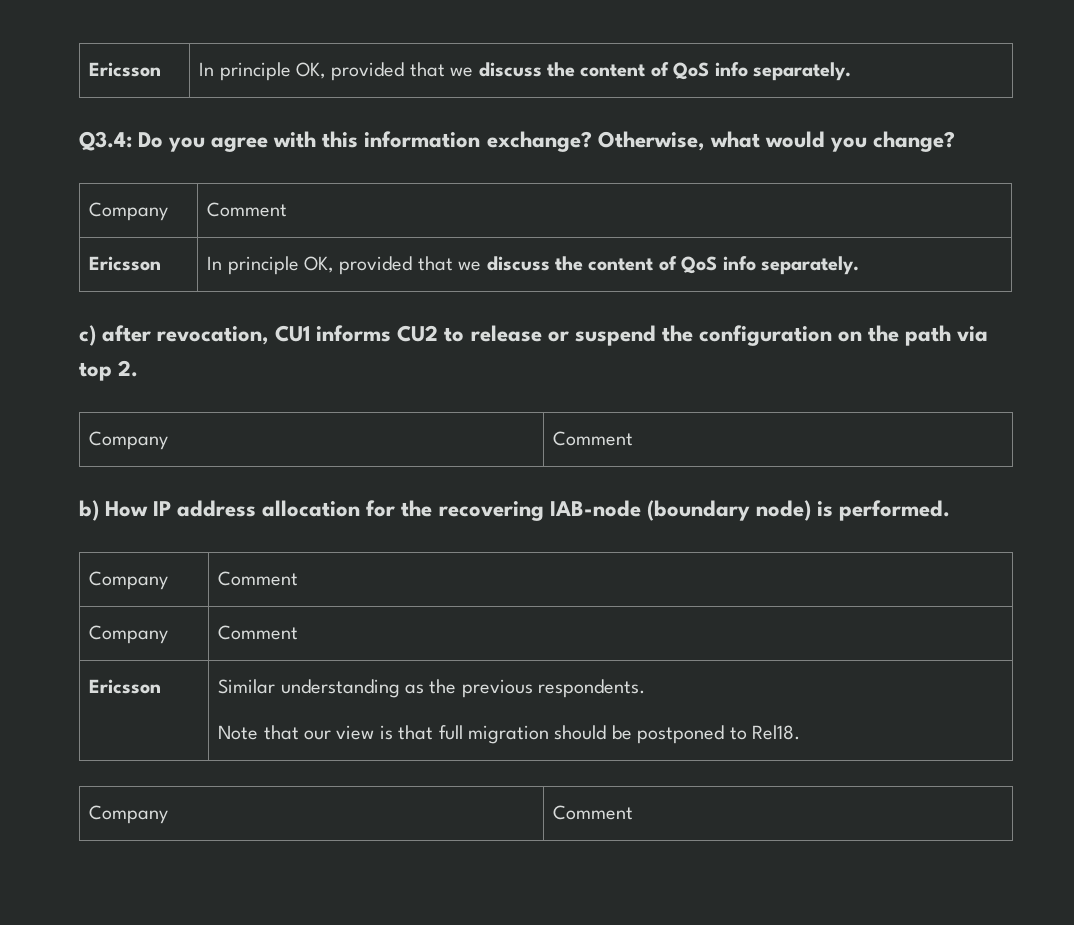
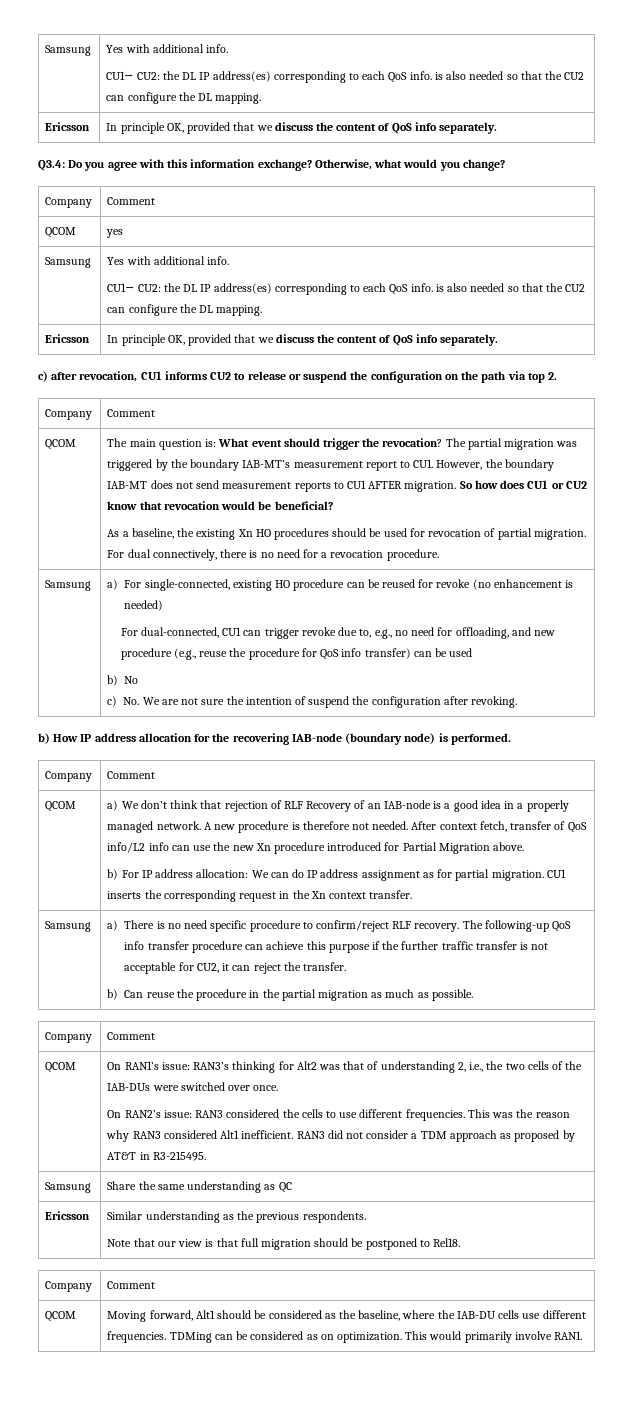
(89, 69) none -> [45,45,92,56] [106,44,229,53] [106,71,585,83] [106,92,262,104] Samsung | Yes with additional info. // CU1→ CU2: the DL IP address(es) corresponding to each QoS info. is also needed so that the CU2 can configure the DL mapping. //
(288, 209) none -> [45,227,77,238] [106,229,124,238] [45,257,92,268] [107,256,230,265] [107,283,586,295] [107,304,263,316] // QCOM | yes // Samsung | Yes with additional info. // CU1→ CU2: the DL IP address(es) corresponding to each QoS info. is also needed so that the CU2 can configure the DL mapping.
(634, 438) none -> [45,439,77,450] [107,438,578,450] [107,459,554,471] [107,480,587,492] [107,501,333,510] [107,528,586,540] [107,549,439,561] [45,580,92,591] [107,579,574,591] [124,600,164,611] [120,627,555,639] [120,648,473,660] [107,675,139,686] [107,696,518,708] // QCOM | The main question is: What event should trigger the revocation? The partial migration was triggered by the boundary IAB-MT’s measurement report to CU1. However, the boundary IAB-MT does not send measurement reports to CU1 AFTER migration. So how does CU1 or CU2 know that revocation would be beneficial? // As a baseline, the existing Xn HO procedures should be used for revocation of partial migration. For dual connectively, there is no need for a revocation procedure. // Samsung | a) For single-connected, existing HO procedure can be reused for revoke (no enhancement is needed) // For dual-connected, CU1 can trigger revoke due to, e.g., no need for offloading, and new procedure (e.g., reuse the procedure for QoS info transfer) can be used // b) No // c) No. We are not sure the intention of suspend the configuration after revoking.
[89,625,169,644] [218,625,299,640] Company | Comment -> [45,801,77,812] [107,800,569,812] [107,821,587,833] [107,842,525,854] [107,869,566,881] [107,890,413,902] [45,921,92,932] [107,920,572,932] [124,941,549,953] [124,962,346,974] [107,989,473,1001] [45,1032,93,1043] [107,1032,156,1040] [45,1062,77,1073] [107,1061,583,1073] [107,1082,279,1091] [107,1109,570,1121] [106,1130,575,1142] [107,1151,206,1161] [45,1182,92,1193] [107,1181,292,1193] QCOM | a) We don’t think that rejection of RLF Recovery of an IAB-node is a good idea in a properly managed network. A new procedure is therefore not needed. After context fetch, transfer of QoS info/L2 info can use the new Xn procedure introduced for Partial Migration above. // b) For IP address allocation: We can do IP address assignment as for partial migration. CU1 inserts the corresponding request in the Xn context transfer. // Samsung | a) There is no need specific procedure to confirm/reject RLF recovery. The following-up QoS info transfer procedure can achieve this purpose if the further traffic transfer is not acceptable for CU2, it can reject the transfer. // b) Can reuse the procedure in the partial migration as much as possible. // Company | Comment // QCOM | On RAN1’s issue: RAN3’s thinking for Alt2 was that of understanding 2, i.e., the two cells of the IAB-DUs were switched over once. // On RAN2’s issue: RAN3 considered the cells to use different frequencies. This was the reason why RAN3 considered Alt1 inefficient. RAN3 did not consider a TDM approach as proposed by AT&T in R3-215495. // Samsung | Share the same understanding as QC
(634, 812) none -> [45,1311,77,1322] [107,1310,586,1322] [107,1331,583,1343] // QCOM | Moving forward, Alt1 should be considered as the baseline, where the IAB-DU cells use different frequencies. TDMing can be considered as on optimization. This would primarily involve RAN1.

